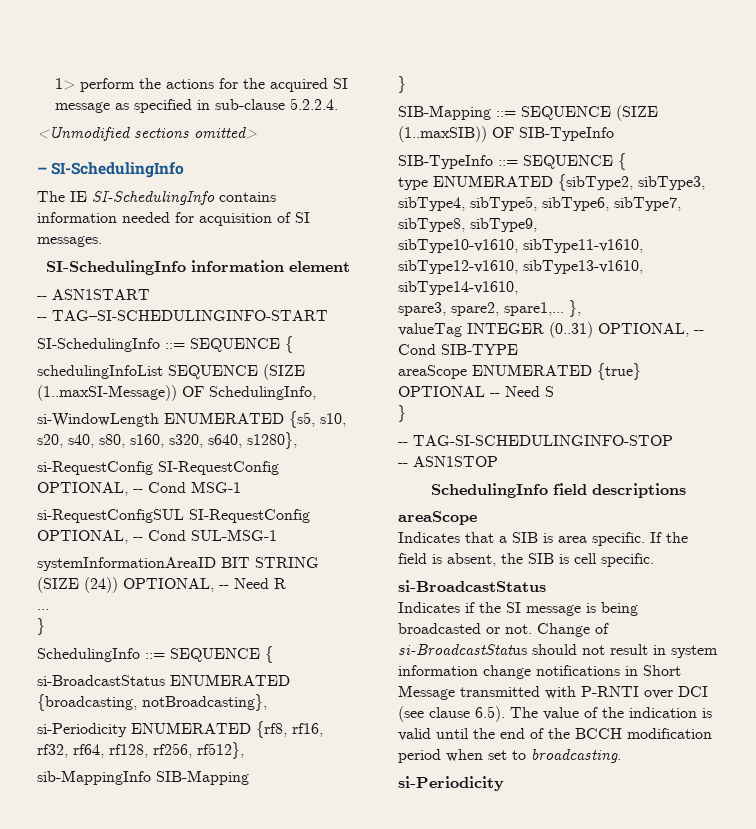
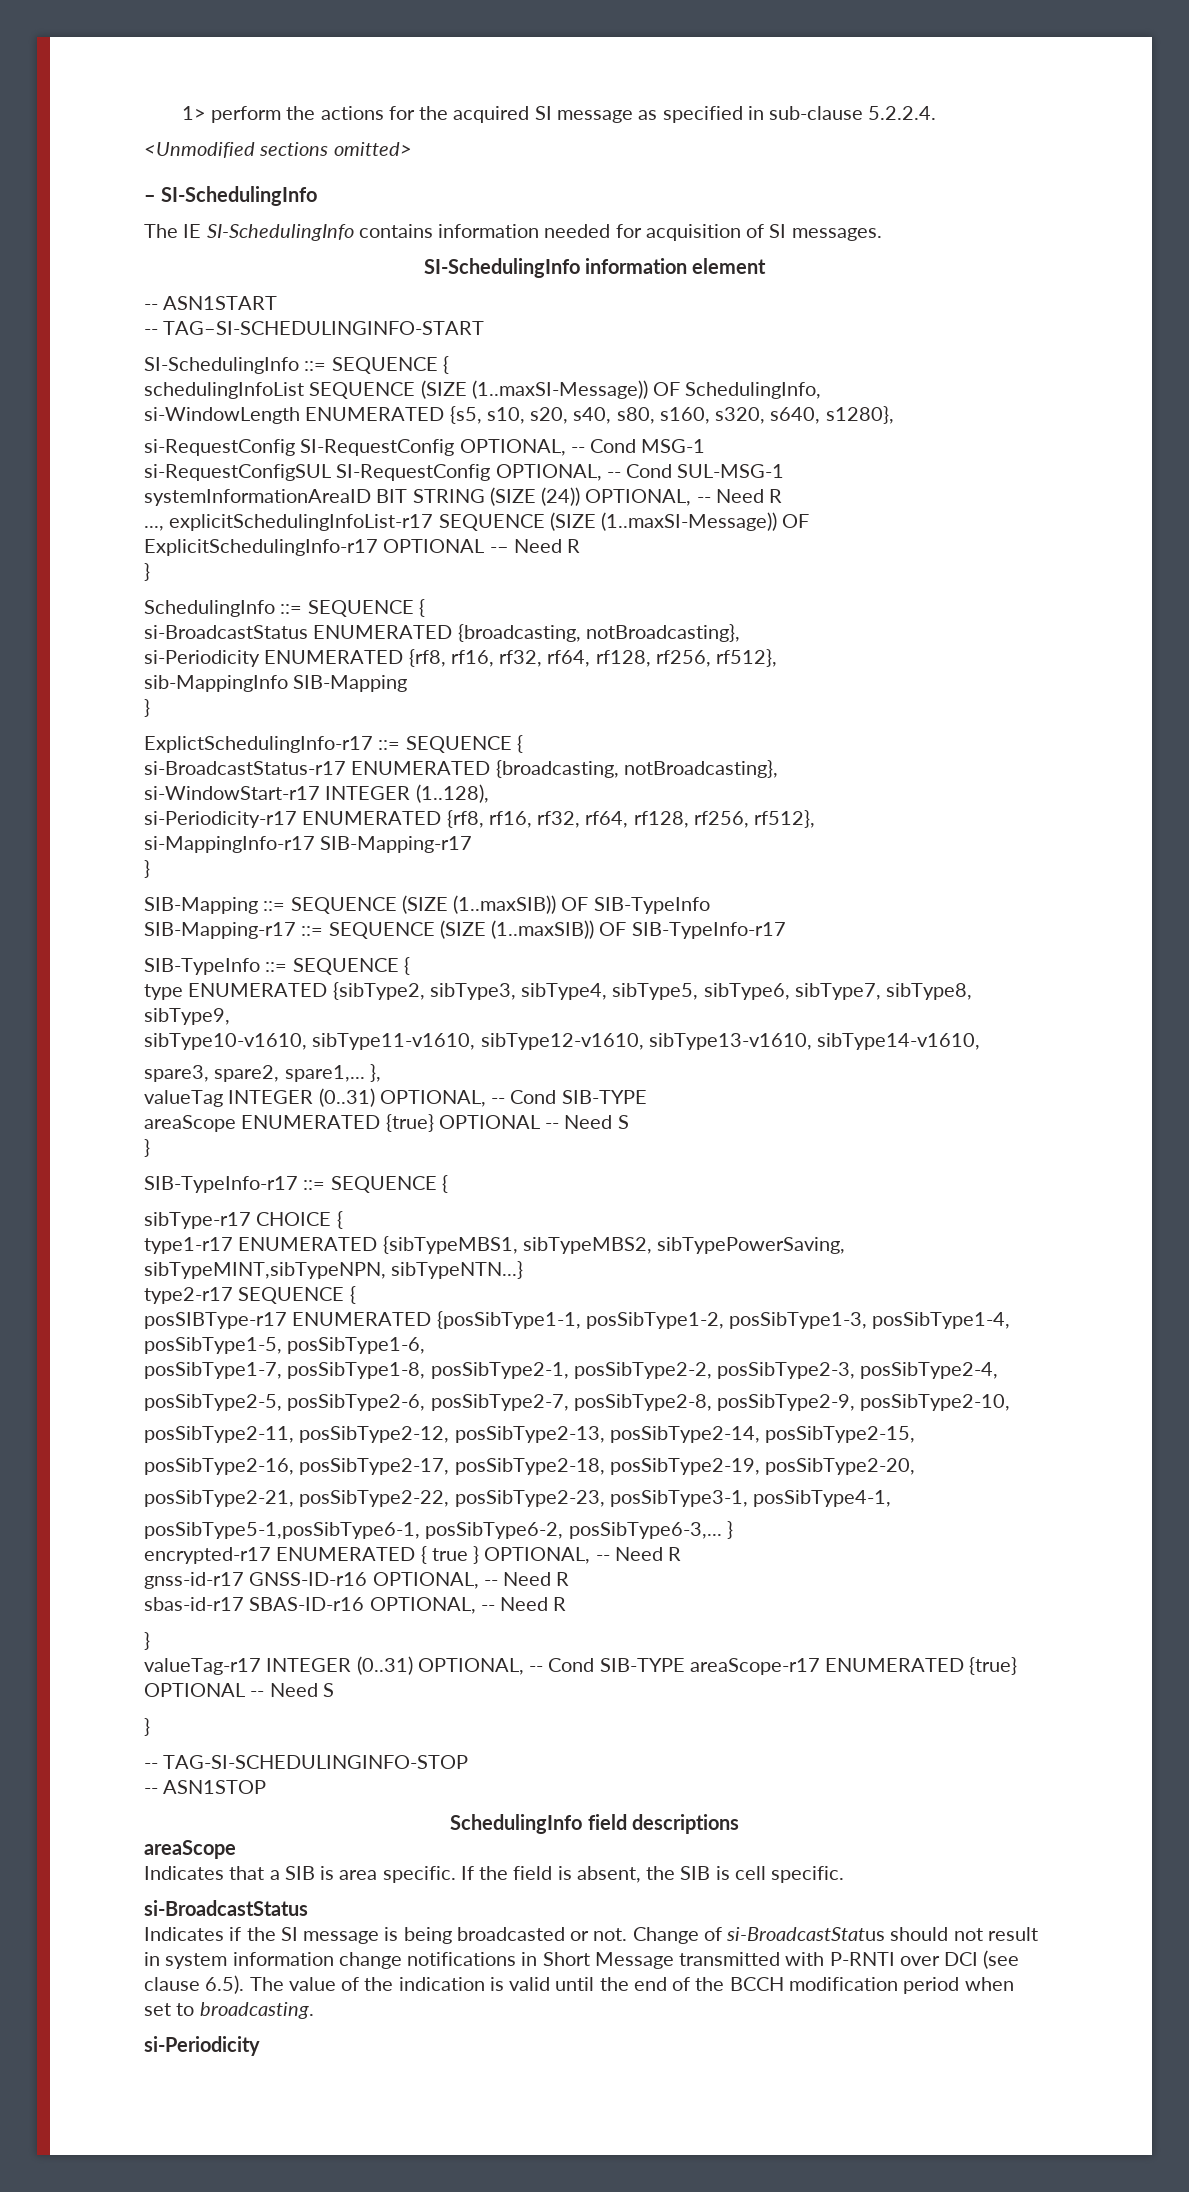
[37,609,49,610] ... -> [144,512,810,531] [144,539,581,556] ..., explicitSchedulingInfoList-r17 SEQUENCE (SIZE (1..maxSI-Message)) OF ExplicitSchedulingInfo-r17 OPTIONAL -– Need R
(406, 84) none -> [144,735,523,753] [144,760,778,778] [144,784,489,803] [144,810,816,828] [144,836,473,853] [144,860,150,878] // ExplictSchedulingInfo-r17 ::= SEQUENCE { // si-BroadcastStatus-r17 ENUMERATED {broadcasting, notBroadcasting}, // si-WindowStart-r17 INTEGER (1..128), // si-Periodicity-r17 ENUMERATED {rf8, rf16, rf32, rf64, rf128, rf256, rf512}, // si-MappingInfo-r17 SIB-Mapping-r17 // }
(614, 134) none -> [144,920,786,939] // SIB-Mapping-r17 ::= SEQUENCE (SIZE (1..maxSIB)) OF SIB-TypeInfo-r17
(406, 413) none -> [144,1175,448,1193] [144,1211,343,1229] [144,1236,846,1254] [144,1261,524,1279] [144,1286,356,1304] [144,1311,1011,1329] [144,1337,426,1354] [144,1362,999,1379] [144,1394,1011,1411] [144,1426,916,1443] [144,1458,916,1475] [144,1490,892,1507] [144,1521,733,1539] [144,1546,682,1564] [144,1572,570,1589] [144,1597,567,1614] [144,1632,150,1650] [144,1656,1018,1675] [144,1683,334,1697] [144,1718,150,1736] // SIB-TypeInfo-r17 ::= SEQUENCE { // sibType-r17 CHOICE { // type1-r17 ENUMERATED {sibTypeMBS1, sibTypeMBS2, sibTypePowerSaving, sibTypeMINT,sibTypeNPN, sibTypeNTN...} // type2-r17 SEQUENCE { // posSIBType-r17 ENUMERATED {posSibType1-1, posSibType1-2, posSibType1-3, posSibType1-4, posSibType1-5, posSibType1-6, // posSibType1-7, posSibType1-8, posSibType2-1, posSibType2-2, posSibType2-3, posSibType2-4, // posSibType2-5, posSibType2-6, posSibType2-7, posSibType2-8, posSibType2-9, posSibType2-10, // posSibType2-11, posSibType2-12, posSibType2-13, posSibType2-14, posSibType2-15, // posSibType2-16, posSibType2-17, posSibType2-18, posSibType2-19, posSibType2-20, // posSibType2-21, posSibType2-22, posSibType2-23, posSibType3-1, posSibType4-1, // posSibType5-1,posSibType6-1, posSibType6-2, posSibType6-3,... } // encrypted-r17 ENUMERATED { true } OPTIONAL, -- Need R // gnss-id-r17 GNSS-ID-r16 OPTIONAL, -- Need R // sbas-id-r17 SBAS-ID-r16 OPTIONAL, -- Need R // } // valueTag-r17 INTEGER (0..31) OPTIONAL, -- Cond SIB-TYPE areaScope-r17 ENUMERATED {true} OPTIONAL -- Need S // }

